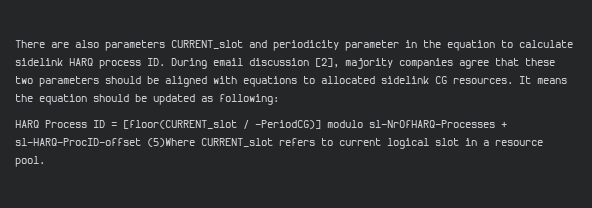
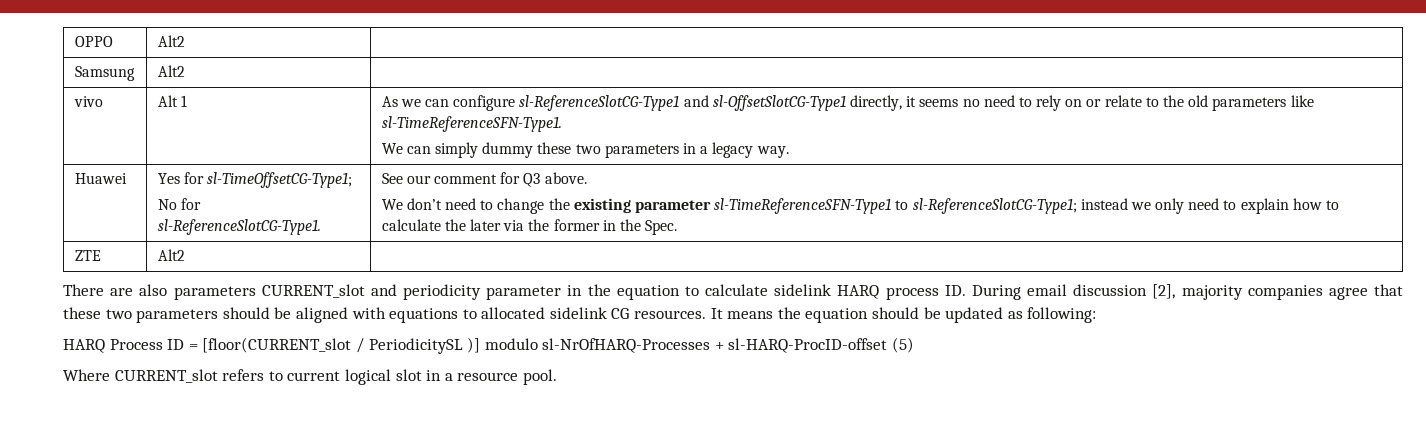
(15, 44) none -> [74,36,113,47] [157,35,185,47] [74,66,135,81] [157,65,185,77] [73,96,103,107] [157,95,187,107] [381,95,1314,111] [381,116,562,132] [381,142,789,158] [74,173,127,184] [157,172,353,188] [157,198,201,210] [157,219,321,235] [381,172,587,187] [381,198,1340,214] [381,219,678,235] [74,250,101,261] [157,249,185,261] OPPO | Alt2 | // Samsung | Alt2 | // vivo | Alt 1 | As we can configure sl-ReferenceSlotCG-Type1 and sl-OffsetSlotCG-Type1 directly, it seems no need to rely on or relate to the old parameters like sl-TimeReferenceSFN-Type1. // We can simply dummy these two parameters in a legacy way. // Huawei | Yes for sl-TimeOffsetCG-Type1; // No for sl-ReferenceSlotCG-Type1. | See our comment for Q3 above. // We don’t need to change the existing parameter sl-TimeReferenceSFN-Type1 to sl-ReferenceSlotCG-Type1; instead we only need to explain how to calculate the later via the former in the Spec. // ZTE | Alt2 | //
[255,120,321,129] -PeriodCG)] -> [368,337,481,354] PeriodicitySL )]
[147,138,195,147] (5)Where -> [892,337,915,353] [63,369,110,381] (5) // Where

